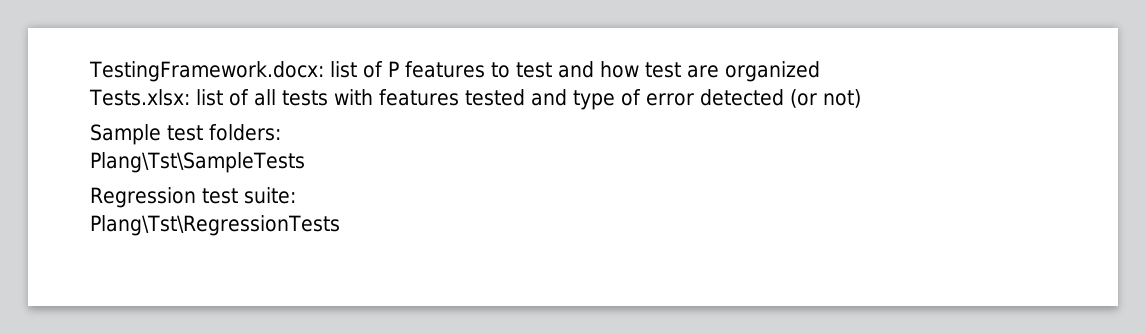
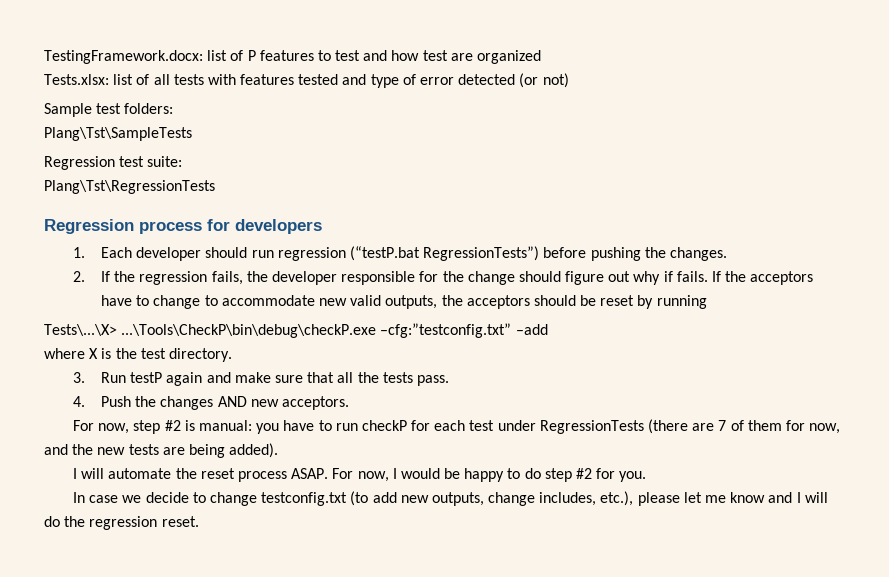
(340, 225) none -> [44,219,322,234] [72,246,727,261] [72,271,814,285] [101,295,707,309] [44,323,548,338] [44,348,232,362] [72,372,449,386] [72,396,349,410] [73,419,841,434] [44,443,279,458] [73,468,647,482] [73,491,828,506] [44,516,199,530] // Regression process for developers // 1. Each developer should run regression (“testP.bat RegressionTests”) before pushing the changes. // 2. If the regression fails, the developer responsible for the change should figure out why if fails. If the acceptors have to change to accommodate new valid outputs, the acceptors should be reset by running // Tests\...\X> ...\Tools\CheckP\bin\debug\checkP.exe –cfg:”testconfig.txt” –add // where X is the test directory. // 3. Run testP again and make sure that all the tests pass. // 4. Push the changes AND new acceptors. // For now, step #2 is manual: you have to run checkP for each test under RegressionTests (there are 7 of them for now, and the new tests are being added). // I will automate the reset process ASAP. For now, I would be happy to do step #2 for you. // In case we decide to change testconfig.txt (to add new outputs, change includes, etc.), please let me know and I will do the regression reset.

